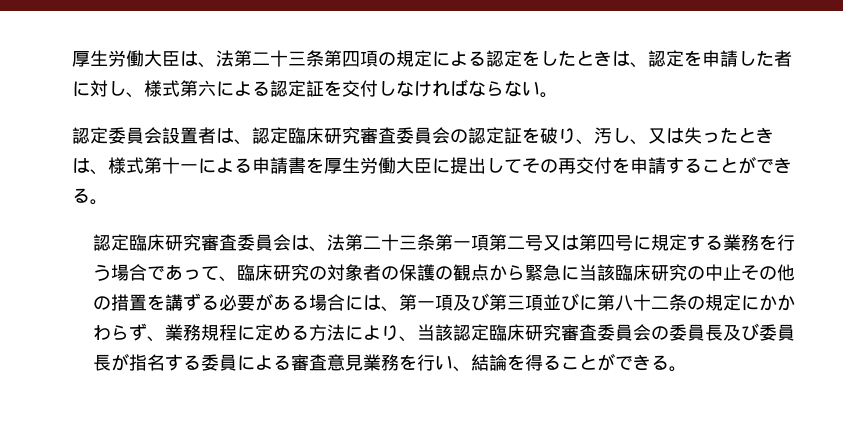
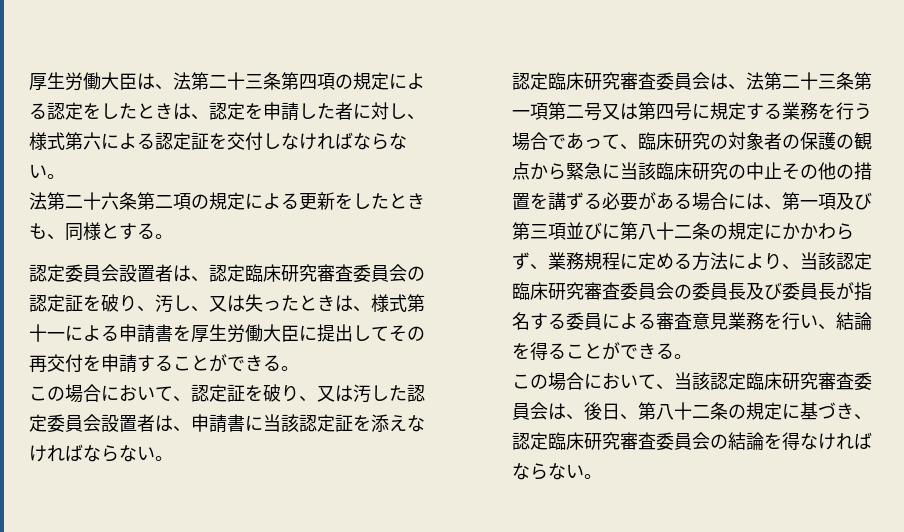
(558, 95) none -> [29,192,425,210] [29,222,173,241] // 法第二十六条第二項の規定による更新をしたときも、同様とする。
(108, 202) none -> [29,384,425,403] [29,414,425,433] [29,444,173,462] // この場合において、認定証を破り、又は汚した認定委員会設置者は、申請書に当該認定証を添えなければならない。
(688, 369) none -> [511,372,872,391] [511,402,872,420] [511,432,872,450] [511,463,602,480] // この場合において、当該認定臨床研究審査委員会は、後日、第八十二条の規定に基づき、認定臨床研究審査委員会の結論を得なければならない。

